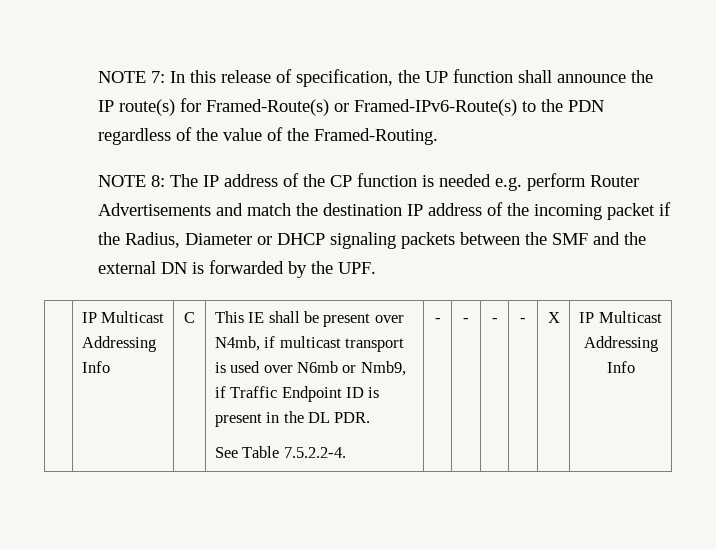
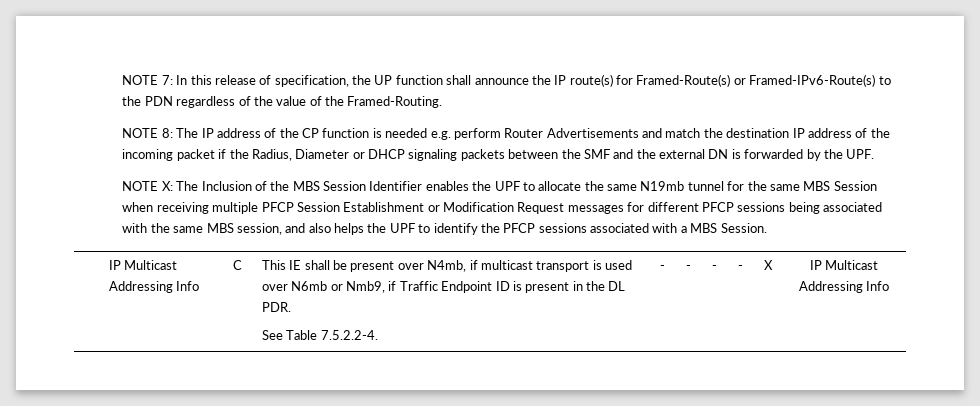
(377, 268) none -> [122,181,877,191] [122,202,883,214] [122,223,767,235] // NOTE X: The Inclusion of the MBS Session Identifier enables the UPF to allocate the same N19mb tunnel for the same MBS Session when receiving multiple PFCP Session Establishment or Modification Request messages for different PFCP sessions being associated with the same MBS session, and also helps the UPF to identify the PFCP sessions associated with a MBS Session.

